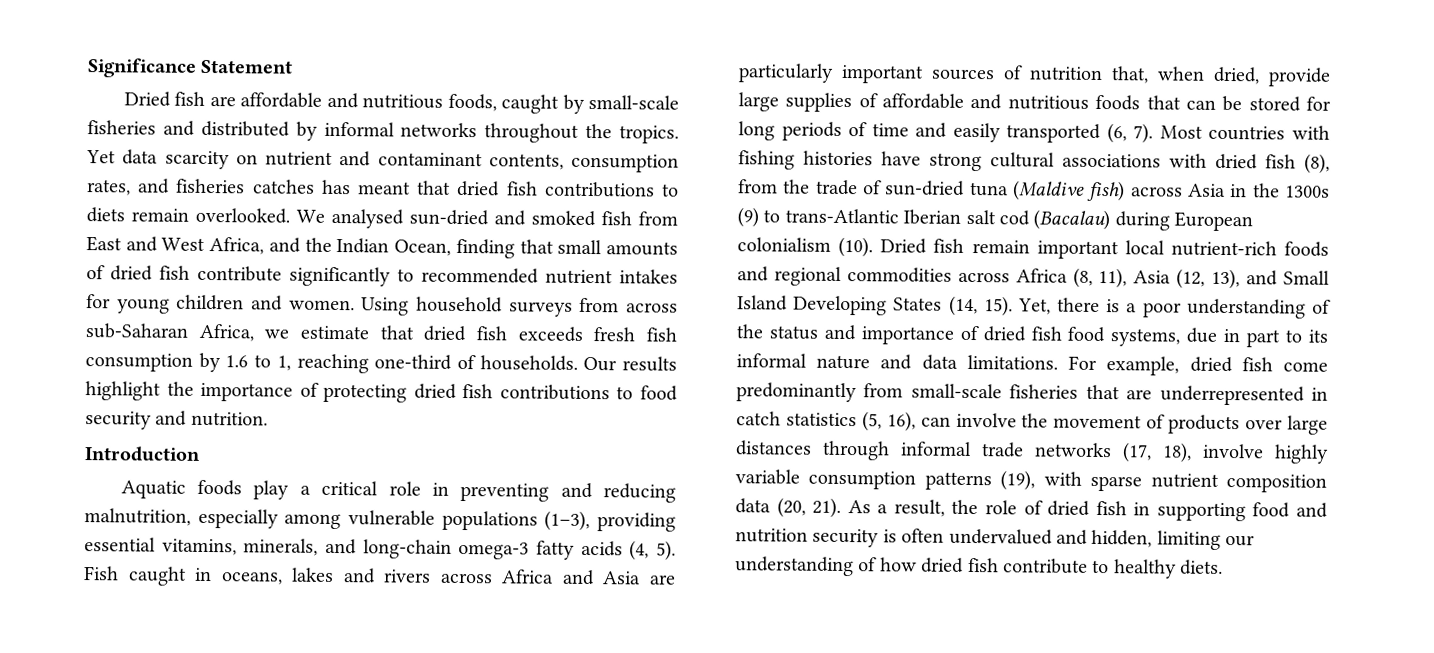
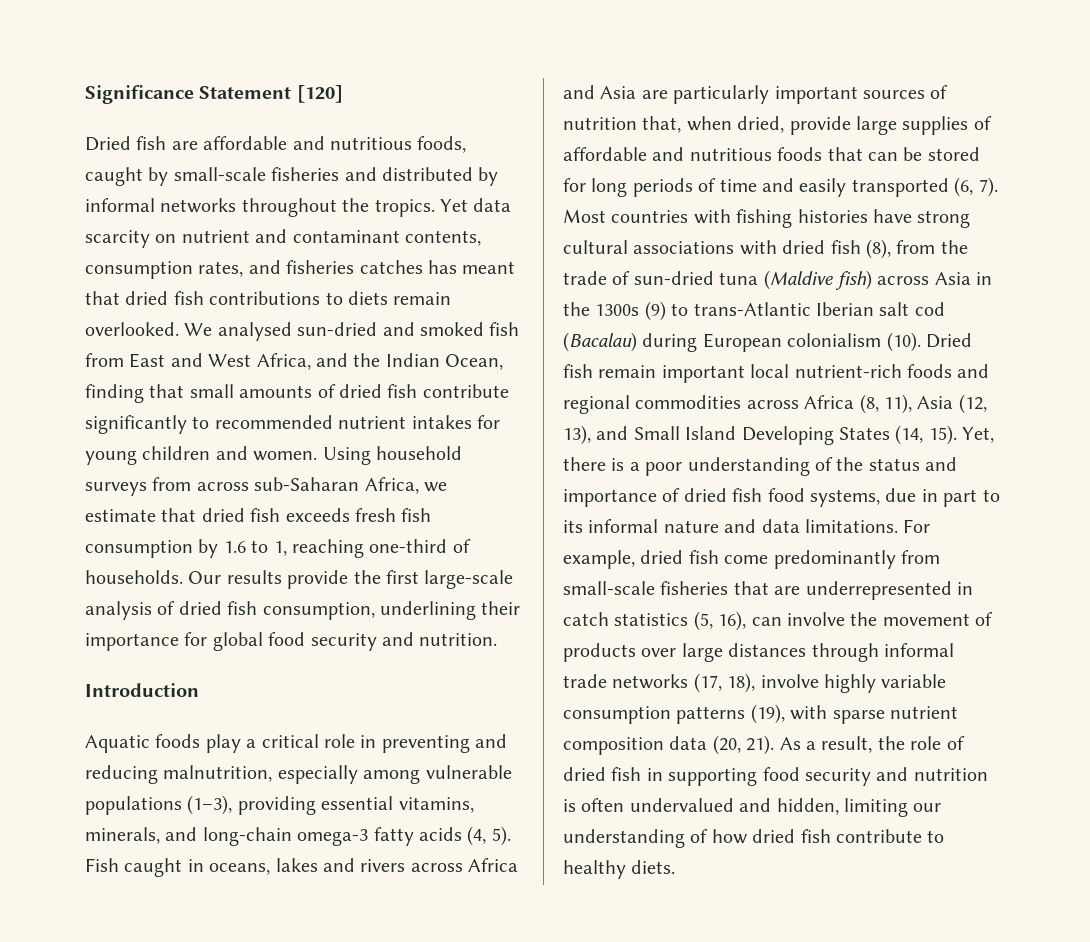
(294, 66) none -> [296,85,343,103] [120]
[85,381,634,403] highlight the importance of protecting dried fish contributions to -> [287,570,514,589] [85,601,521,620] [85,632,263,651] provide the first large-scale analysis of dried fish consumption, underlining their importance for global
(1291, 510) none -> [805,768,871,786] security
[812,528,880,548] security -> (988, 774) none

